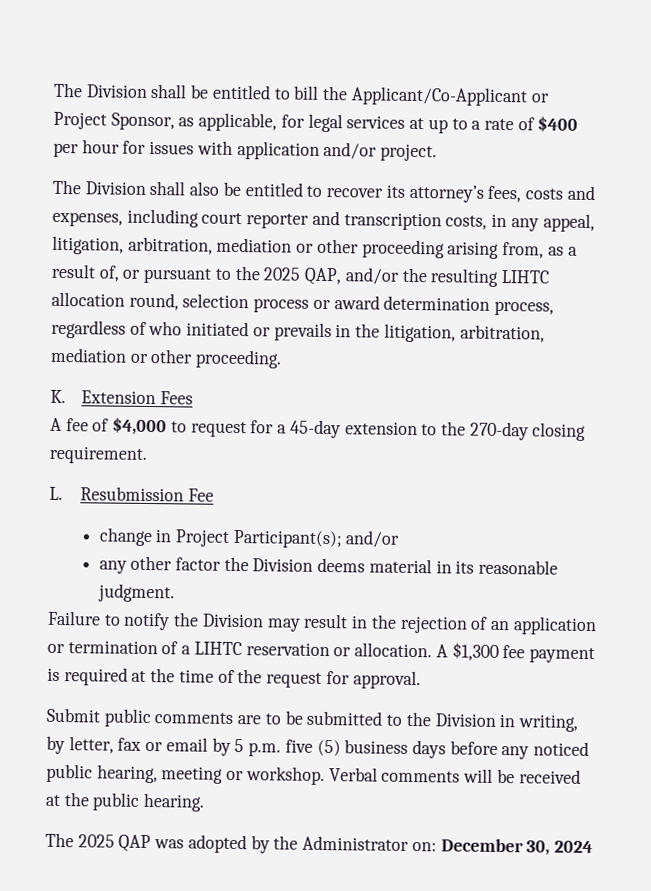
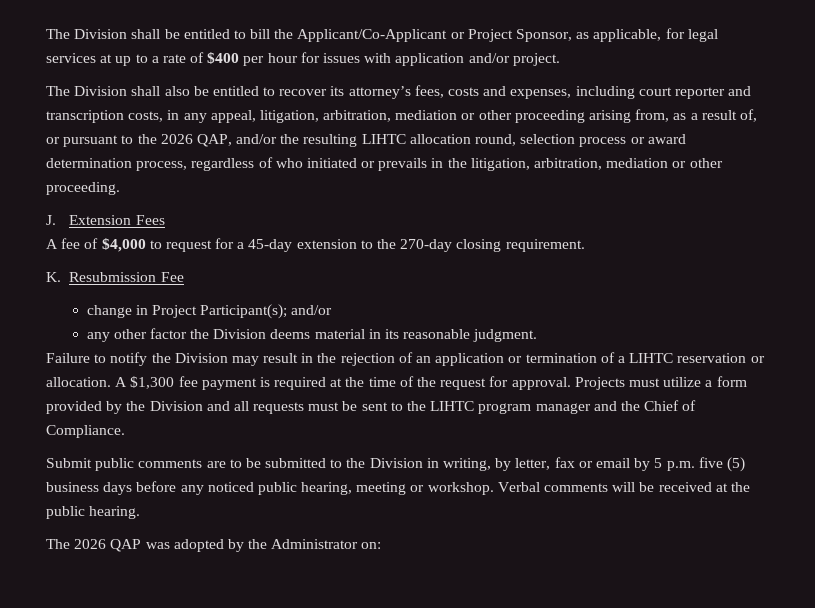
[263,267,302,281] 2025 -> [160,134,193,144] 2026
[50,389,66,404] K. -> [46,215,56,225] J.
[49,486,63,501] L. -> [46,272,61,282] K.
(421, 680) none -> [574,376,747,390] [46,400,697,414] [46,425,125,438] Projects must utilize a form provided by the Division and all requests must be sent to the LIHTC program manager and the Chief of Compliance.
[77,834,115,848] 2025 -> [74,539,107,549] 2026
[440,838,593,856] December 30, 2024 -> (382, 545) none

